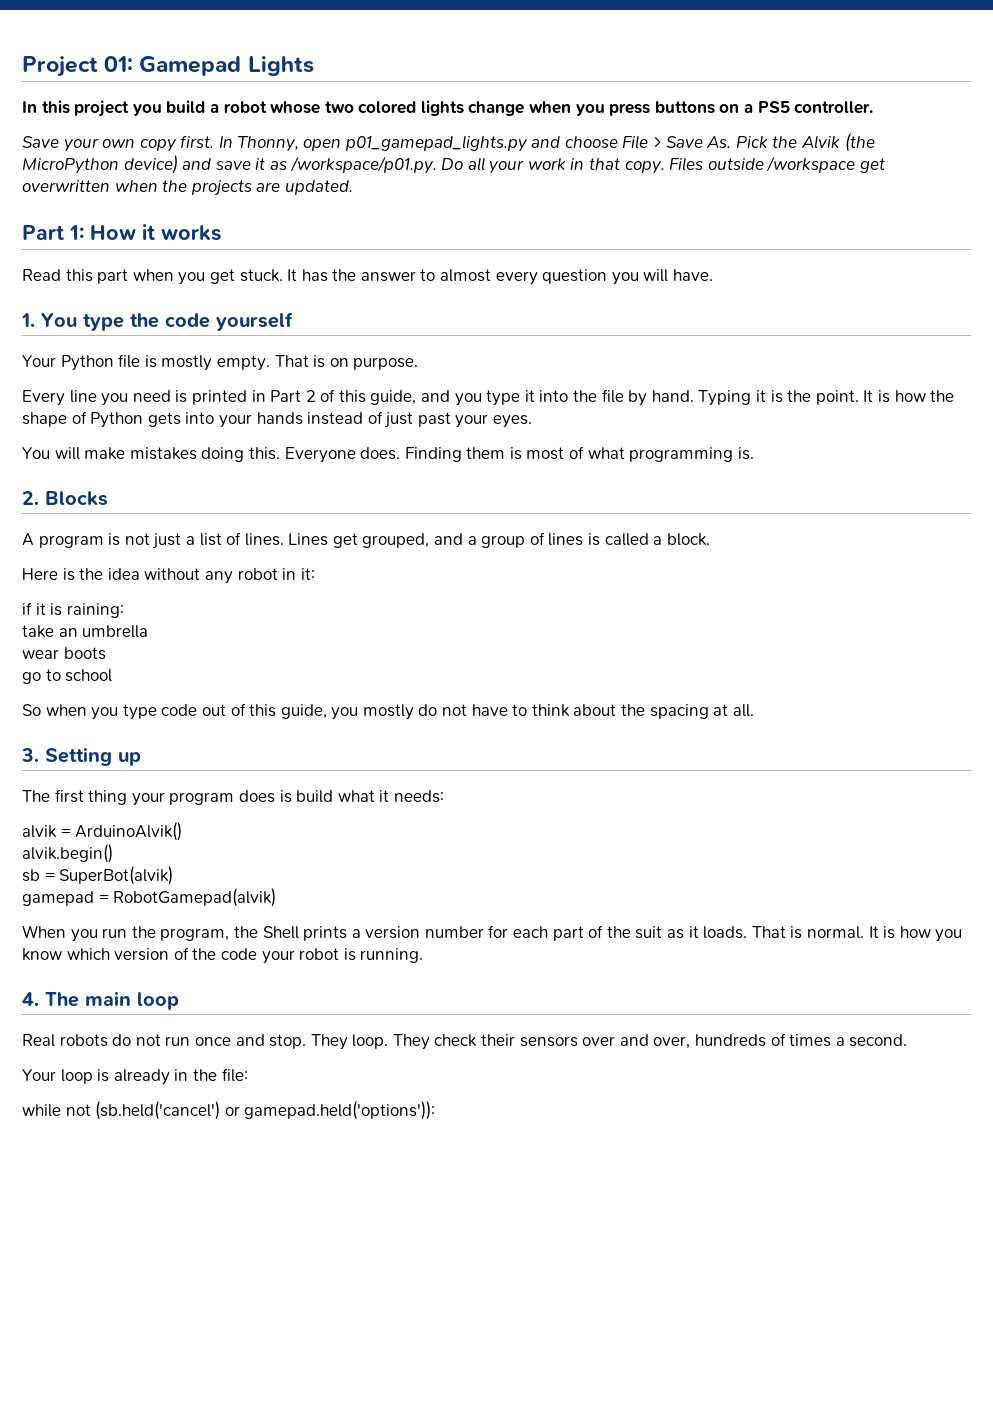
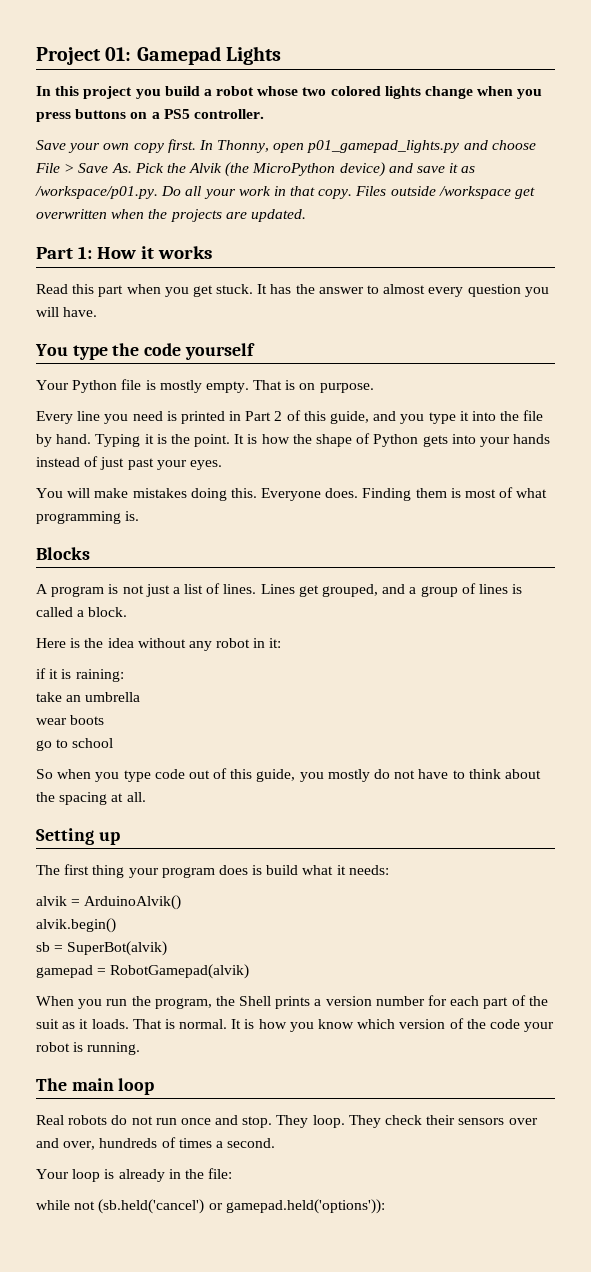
[21,313,35,327] 1. -> (98, 312) none
[22,491,39,505] 2. -> (140, 516) none
[21,748,39,762] 3. -> (146, 797) none
[22,992,39,1006] 4. -> (141, 1048) none

